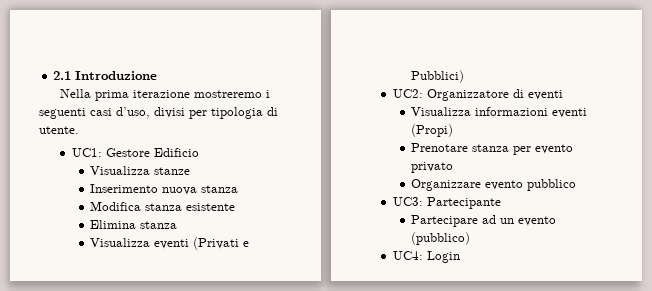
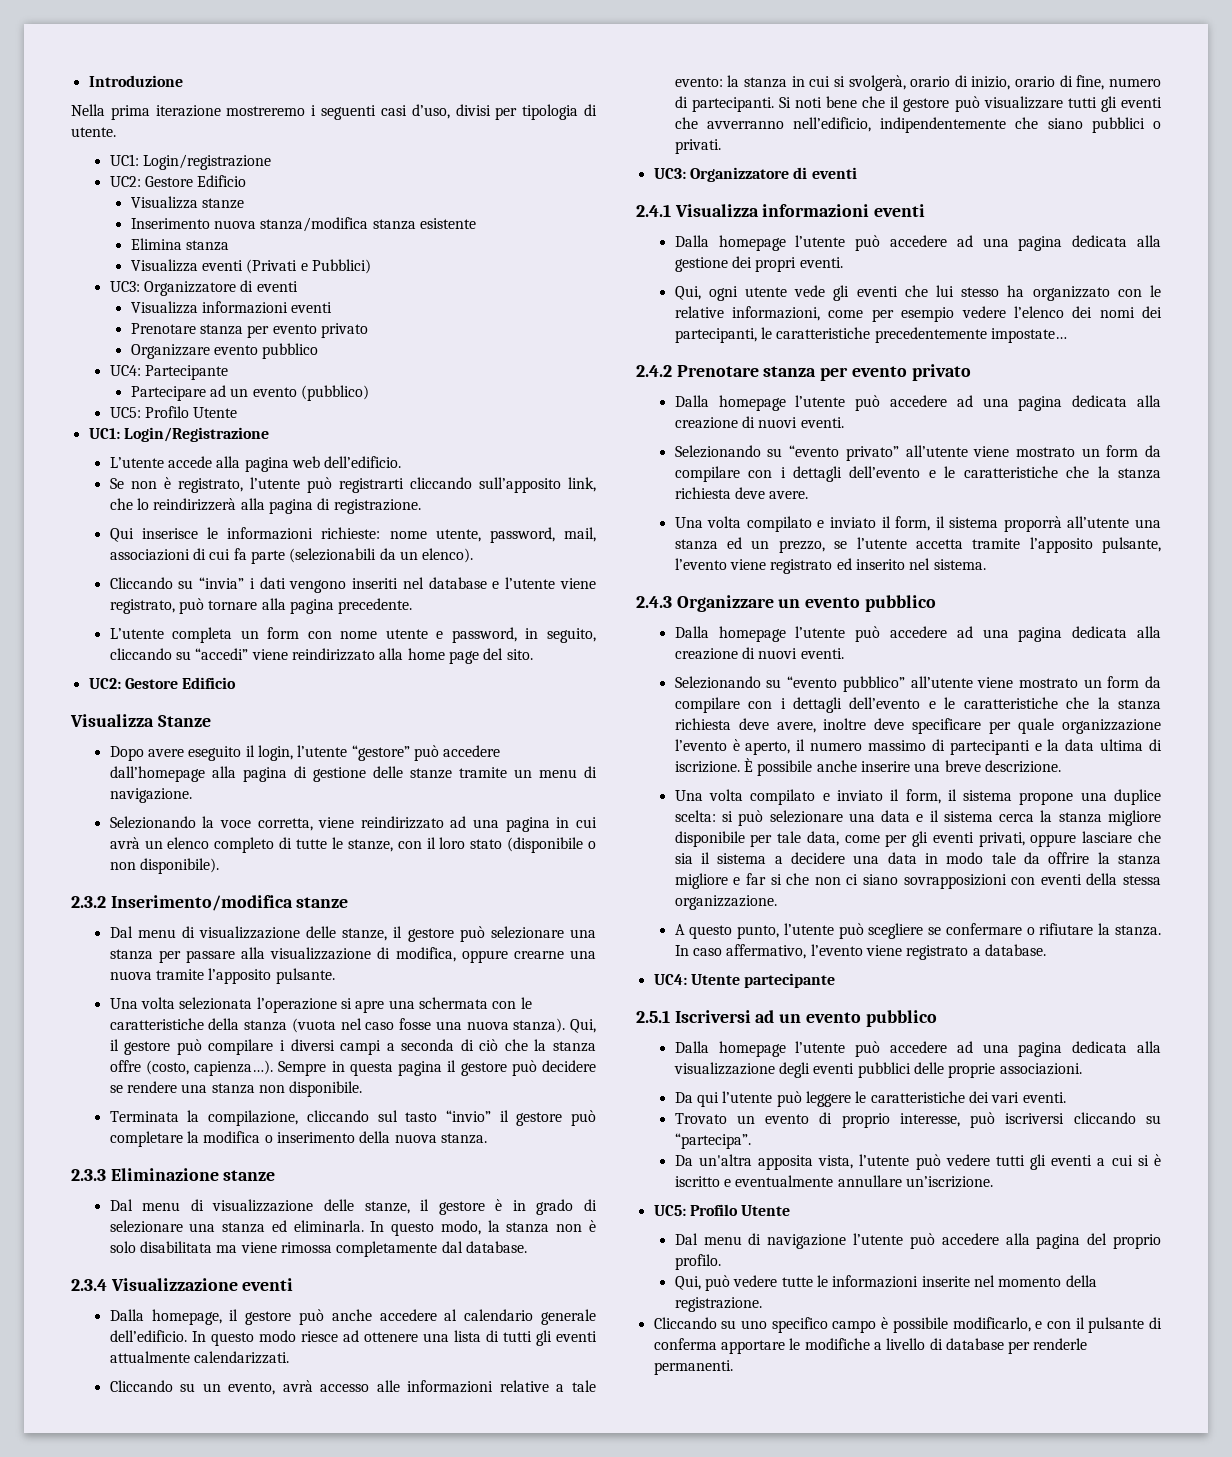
[53,71,72,80] 2.1 -> (88, 81) none
(102, 152) none -> [143,154,272,170] [109,176,141,187] Login/registrazione // UC2:
[201,185,239,193] [90,201,142,211] stanza // Modifica -> [260,217,369,232] stanza/modifica
[392,89,423,98] UC2: -> [109,281,140,292] UC3:
[411,124,454,137] (Propi) -> (333, 307) none
[392,197,423,206] UC3: -> [109,365,141,376] UC4:
[392,251,460,263] UC4: Login -> [109,406,238,418] [88,427,269,442] [109,456,402,472] [109,477,597,493] [109,498,421,514] [109,527,596,543] [109,548,474,564] [109,577,597,593] [109,598,413,614] [109,627,596,643] [109,648,533,664] [88,677,237,689] [70,714,211,727] [109,745,501,761] [109,766,597,782] [109,788,192,803] [109,816,597,832] [109,837,597,853] [109,858,220,874] [71,895,349,911] [109,926,597,942] [109,947,596,963] [109,968,335,984] [109,997,532,1013] [109,1018,596,1033] [109,1039,597,1055] [109,1060,596,1076] [109,1081,363,1097] [109,1110,596,1126] [109,1131,487,1147] [71,1168,276,1181] [109,1199,597,1215] [109,1220,597,1236] [109,1241,527,1257] [71,1278,294,1291] [109,1309,596,1325] [109,1330,597,1346] [109,1351,290,1364] [109,1380,596,1395] [674,75,1161,91] [674,96,1162,112] [674,117,1161,133] [674,139,721,154] [653,167,857,182] [636,204,926,217] [674,235,1161,251] [674,256,843,272] [674,285,1161,301] [674,306,1162,322] [674,327,1067,343] [636,364,971,381] [674,395,1161,411] [674,416,844,429] [674,445,1161,461] [674,466,1162,482] [674,487,809,499] [674,516,1161,532] [674,537,1161,553] [674,558,986,574] [636,595,936,612] [674,626,1161,642] [674,647,844,660] [674,676,1161,692] [674,697,1162,713] [674,718,1161,734] [674,739,1162,755] [674,758,1061,776] [674,789,1161,805] [674,810,1161,826] [674,831,1161,847] [674,852,1161,865] [674,873,1161,889] [674,895,777,910] [674,923,1161,939] [674,944,1046,960] [653,973,836,988] [636,1010,937,1027] [674,1041,1161,1057] [673,1062,1082,1078] [674,1091,1066,1107] [674,1112,1161,1128] [674,1133,751,1149] [674,1154,1161,1170] [674,1175,993,1188] [653,1204,791,1216] [674,1233,1161,1249] [674,1254,721,1270] [674,1275,1097,1291] [674,1297,762,1312] [653,1317,1162,1333] [653,1338,1088,1354] [653,1360,733,1375] UC5: Profilo Utente // UC1: Login/Registrazione // L’utente accede alla pagina web dell’edificio. // Se non è registrato, l’utente può registrarti cliccando sull’apposito link, che lo reindirizzerà alla pagina di registrazione. // Qui inserisce le informazioni richieste: nome utente, password, mail, associazioni di cui fa parte (selezionabili da un elenco). // Cliccando su “invia” i dati vengono inseriti nel database e l’utente viene registrato, può tornare alla pagina precedente. // L’utente completa un form con nome utente e password, in seguito, cliccando su “accedi” viene reindirizzato alla home page del sito. // UC2: Gestore Edificio // Visualizza Stanze // Dopo avere eseguito il login, l’utente “gestore” può accedere dall’homepage alla pagina di gestione delle stanze tramite un menu di navigazione. // Selezionando la voce corretta, viene reindirizzato ad una pagina in cui avrà un elenco completo di tutte le stanze, con il loro stato (disponibile o non disponibile). // 2.3.2 Inserimento/modifica stanze // Dal menu di visualizzazione delle stanze, il gestore può selezionare una stanza per passare alla visualizzazione di modifica, oppure crearne una nuova tramite l’apposito pulsante. // Una volta selezionata l’operazione si apre una schermata con le caratteristiche della stanza (vuota nel caso fosse una nuova stanza). Qui, il gestore può compilare i diversi campi a seconda di ciò che la stanza offre (costo, capienza…). Sempre in questa pagina il gestore può decidere se rendere una stanza non disponibile. // Terminata la compilazione, cliccando sul tasto “invio” il gestore può completare la modifica o inserimento della nuova stanza. // 2.3.3 Eliminazione stanze // Dal menu di visualizzazione delle stanze, il gestore è in grado di selezionare una stanza ed eliminarla. In questo modo, la stanza non è solo disabilitata ma viene rimossa completamente dal database. // 2.3.4 Visualizzazione eventi // Dalla homepage, il gestore può anche accedere al calendario generale dell’edificio. In questo modo riesce ad ottenere una lista di tutti gli eventi attualmente calendarizzati. // Cliccando su un evento, avrà accesso alle informazioni relative a tale evento: la stanza in cui si svolgerà, orario di inizio, orario di fine, numero di partecipanti. Si noti bene che il gestore può visualizzare tutti gli eventi che avverranno nell’edificio, indipendentemente che siano pubblici o privati. // UC3: Organizzatore di eventi // 2.4.1 Visualizza informazioni eventi // Dalla homepage l’utente può accedere ad una pagina dedicata alla gestione dei propri eventi. // Qui, ogni utente vede gli eventi che lui stesso ha organizzato con le relative informazioni, come per esempio vedere l’elenco dei nomi dei partecipanti, le caratteristiche precedentemente impostate… // 2.4.2 Prenotare stanza per evento privato // Dalla homepage l’utente può accedere ad una pagina dedicata alla creazione di nuovi eventi. // Selezionando su “evento privato” all’utente viene mostrato un form da compilare con i dettagli dell’evento e le caratteristiche che la stanza richiesta deve avere. // Una volta compilato e inviato il form, il sistema proporrà all’utente una stanza ed un prezzo, se l’utente accetta tramite l’apposito pulsante, l’evento viene registrato ed inserito nel sistema. // 2.4.3 Organizzare un evento pubblico // Dalla homepage l’utente può accedere ad una pagina dedicata alla creazione di nuovi eventi. // Selezionando su “evento pubblico” all’utente viene mostrato un form da compilare con i dettagli dell’evento e le caratteristiche che la stanza richiesta deve avere, inoltre deve specificare per quale organizzazione l’evento è aperto, il numero massimo di partecipanti e la data ultima di iscrizione. È possibile anche inserire una breve descrizione. // Una volta compilato e inviato il form, il sistema propone una duplice scelta: si può selezionare una data e il sistema cerca la stanza migliore disponibile per tale data, come per gli eventi privati, oppure lasciare che sia il sistema a decidere una data in modo tale da offrire la stanza migliore e far si che non ci siano sovrapposizioni con eventi della stessa organizzazione. // A questo punto, l’utente può scegliere se confermare o rifiutare la stanza. In caso affermativo, l’evento viene registrato a database. // UC4: Utente partecipante // 2.5.1 Iscriversi ad un evento pubblico // Dalla homepage l’utente può accedere ad una pagina dedicata alla visualizzazione degli eventi pubblici delle proprie associazioni. // Da qui l’utente può leggere le caratteristiche dei vari eventi. // Trovato un evento di proprio interesse, può iscriversi cliccando su “partecipa”. // Da un'altra apposita vista, l’utente può vedere tutti gli eventi a cui si è iscritto e eventualmente annullare un’iscrizione. // UC5: Profilo Utente // Dal menu di navigazione l’utente può accedere alla pagina del proprio profilo. // Qui, può vedere tutte le informazioni inserite nel momento della registrazione. // Cliccando su uno specifico campo è possibile modificarlo, e con il pulsante di conferma apportare le modifiche a livello di database per renderle permanenti.

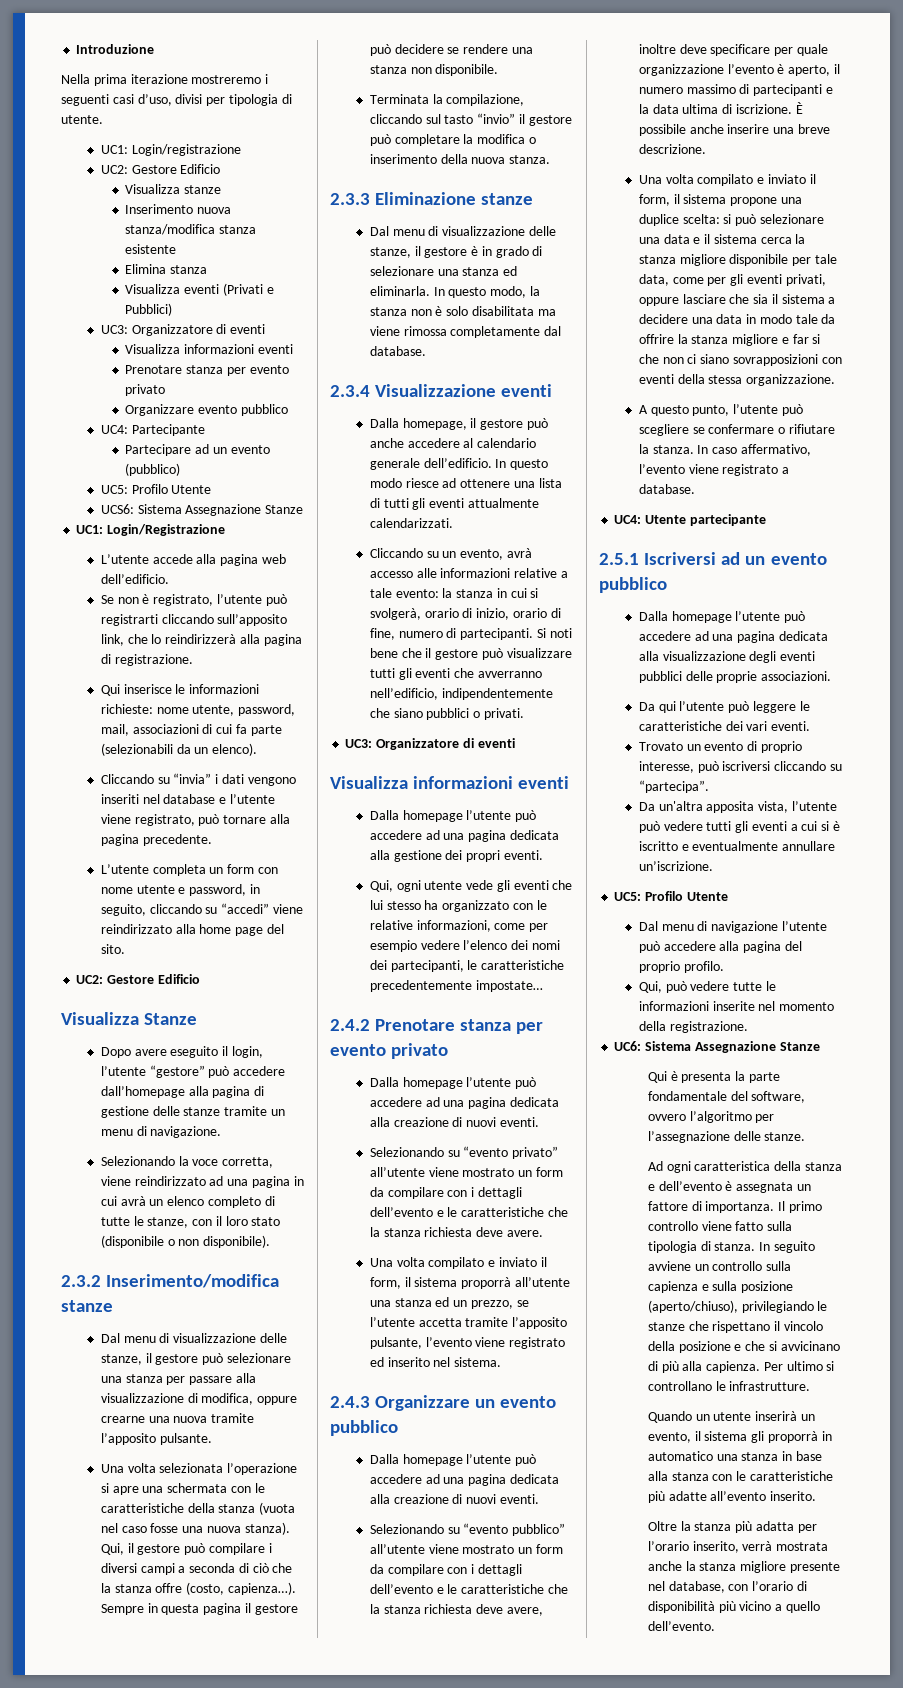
(238, 412) none -> [100,504,304,516] // UCS6: Sistema Assegnazione Stanze
[636,204,671,217] 2.4.1 -> (515, 743) none
[653,1317,1162,1333] [653,1338,1088,1354] [653,1360,733,1375] Cliccando su uno specifico campo è possibile modificarlo, e con il pulsante di conferma apportare le modifiche a livello di database per renderle permanenti. -> [614,1041,820,1053] [647,1071,780,1083] [647,1091,806,1103] [647,1111,775,1123] [647,1131,806,1143] [647,1161,842,1173] [647,1181,811,1193] [647,1201,822,1213] [647,1221,793,1231] [647,1241,815,1253] [647,1261,792,1271] [647,1281,794,1293] [647,1300,828,1313] [647,1321,823,1333] [647,1341,840,1353] [647,1361,835,1373] [647,1381,811,1391] [647,1411,815,1423] [647,1431,832,1443] [647,1451,822,1461] [647,1471,833,1481] [647,1491,817,1503] [647,1521,817,1533] [647,1541,829,1553] [647,1561,840,1573] [647,1581,807,1593] [647,1601,820,1613] [647,1621,715,1631] UC6: Sistema Assegnazione Stanze // Qui è presenta la parte fondamentale del software, ovvero l’algoritmo per l’assegnazione delle stanze. // Ad ogni caratteristica della stanza e dell’evento è assegnata un fattore di importanza. Il primo controllo viene fatto sulla tipologia di stanza. In seguito avviene un controllo sulla capienza e sulla posizione (aperto/chiuso), privilegiando le stanze che rispettano il vincolo della posizione e che si avvicinano di più alla capienza. Per ultimo si controllano le infrastrutture. // Quando un utente inserirà un evento, il sistema gli proporrà in automatico una stanza in base alla stanza con le caratteristiche più adatte all’evento inserito. // Oltre la stanza più adatta per l’orario inserito, verrà mostrata anche la stanza migliore presente nel database, con l’orario di disponibilità più vicino a quello dell’evento.

